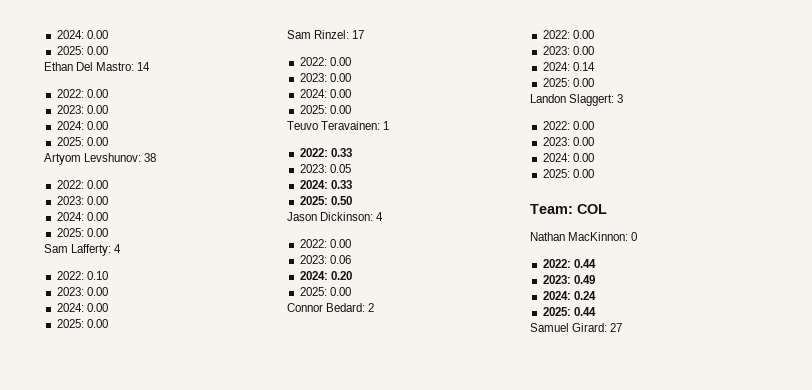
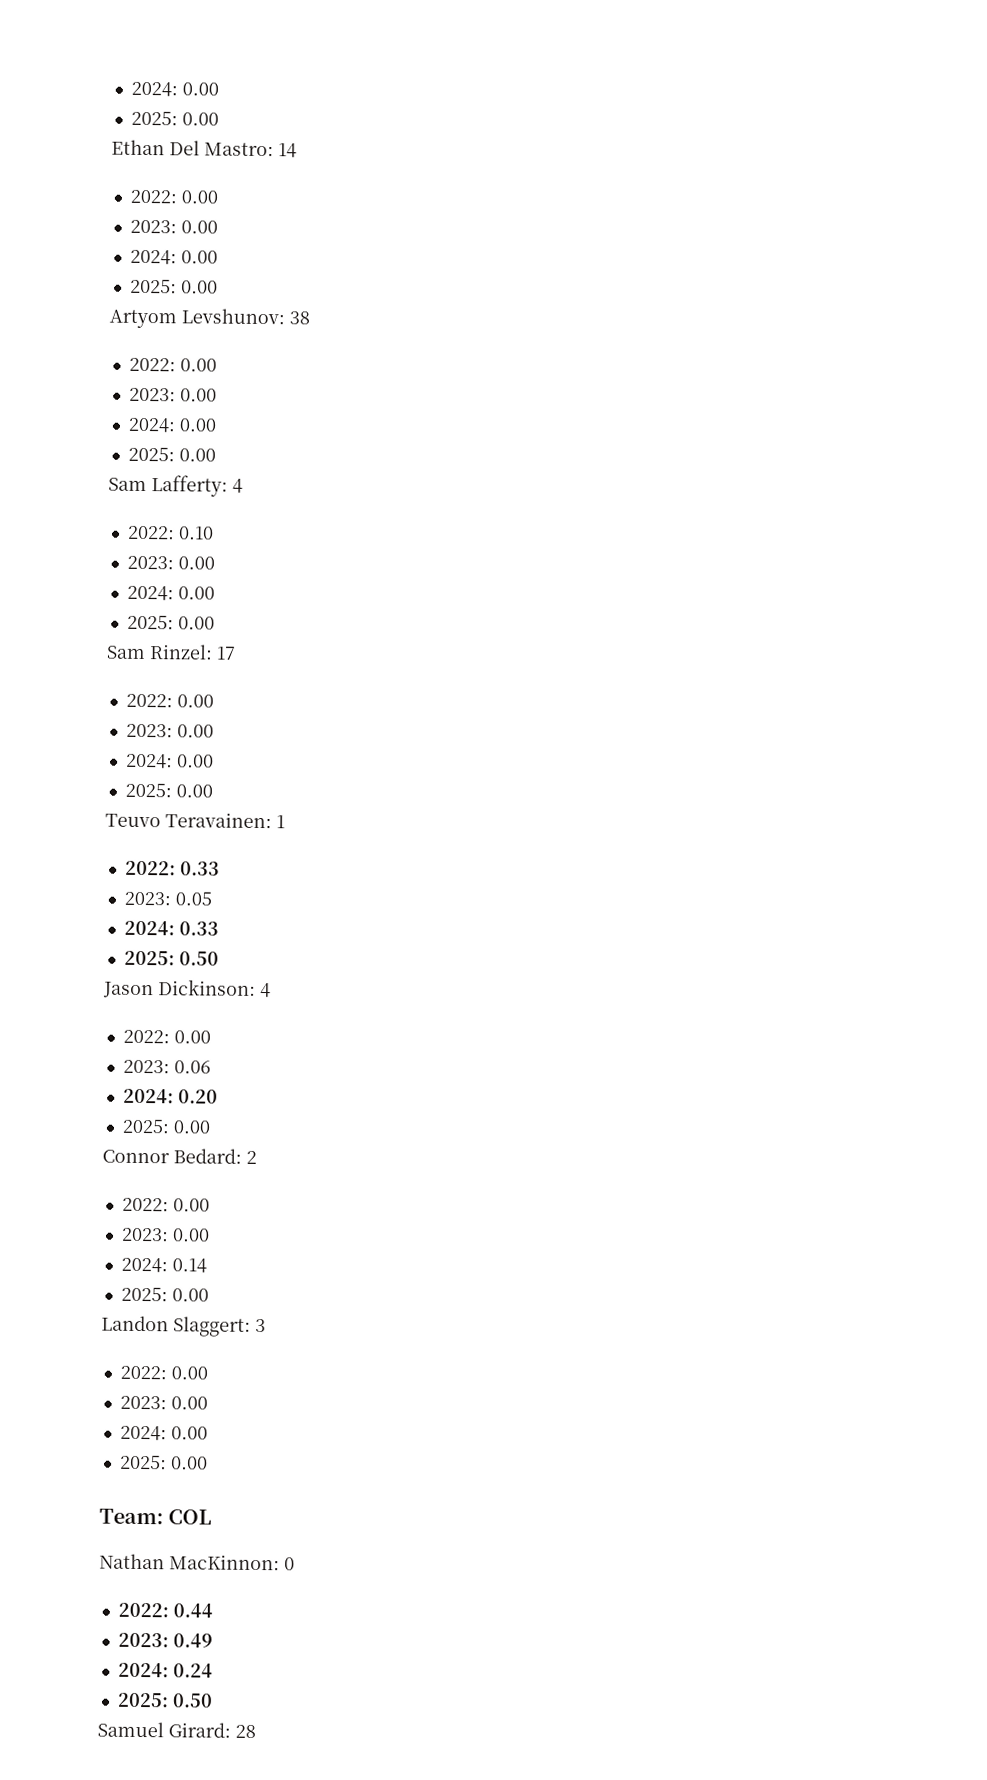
[573,307,596,316] 0.44 -> [171,1693,213,1708] 0.50
[610,323,623,332] 27 -> [235,1724,256,1738] 28

